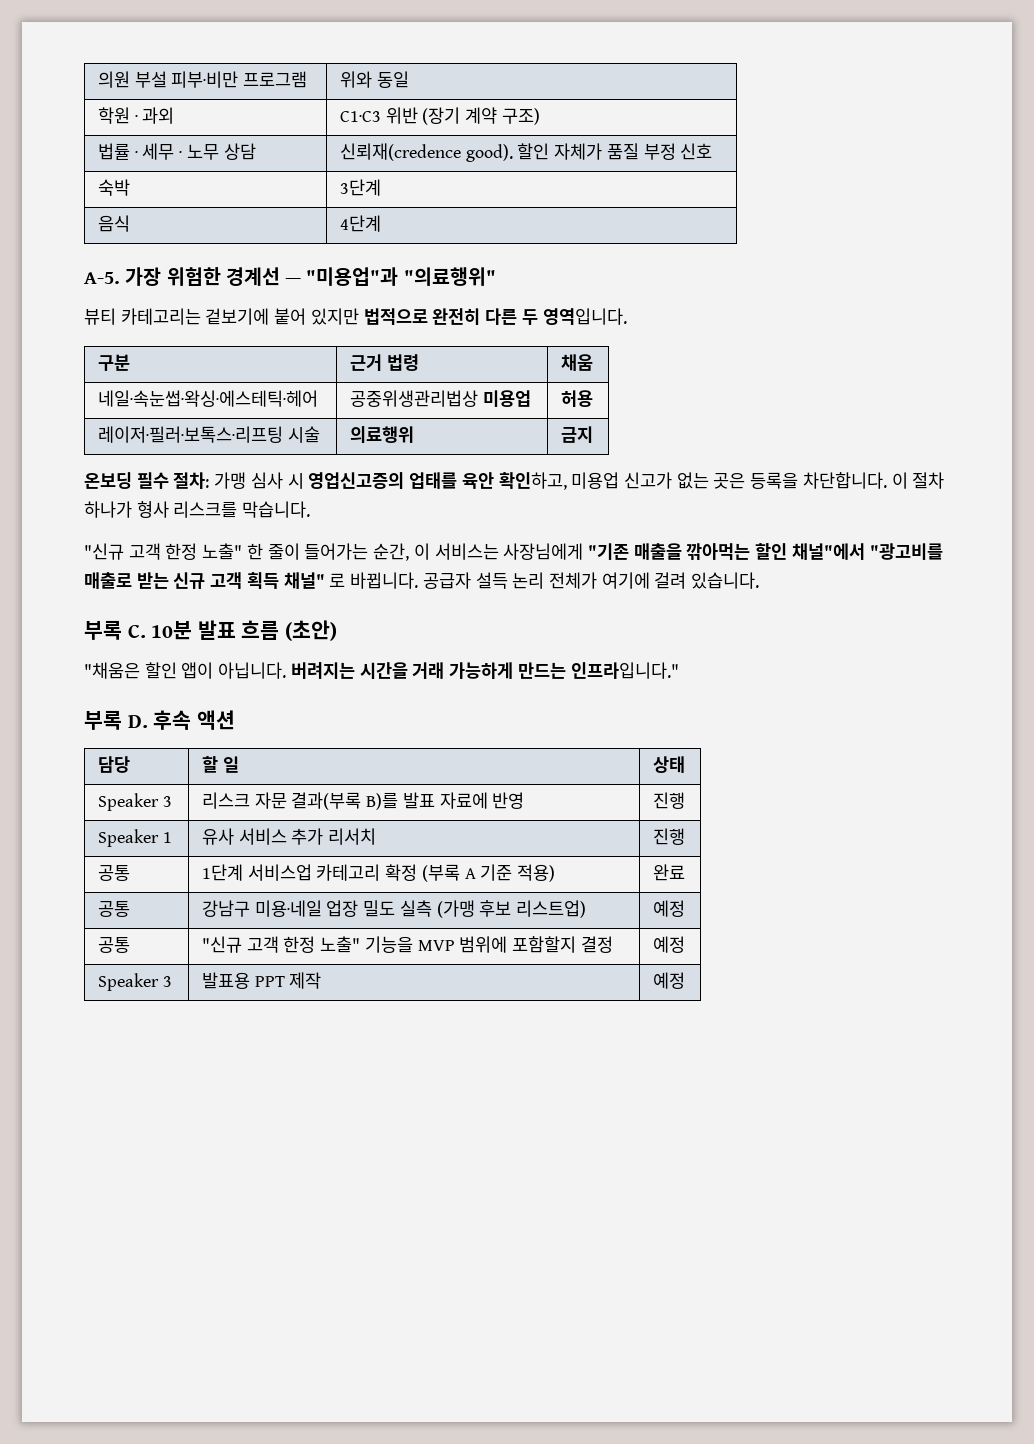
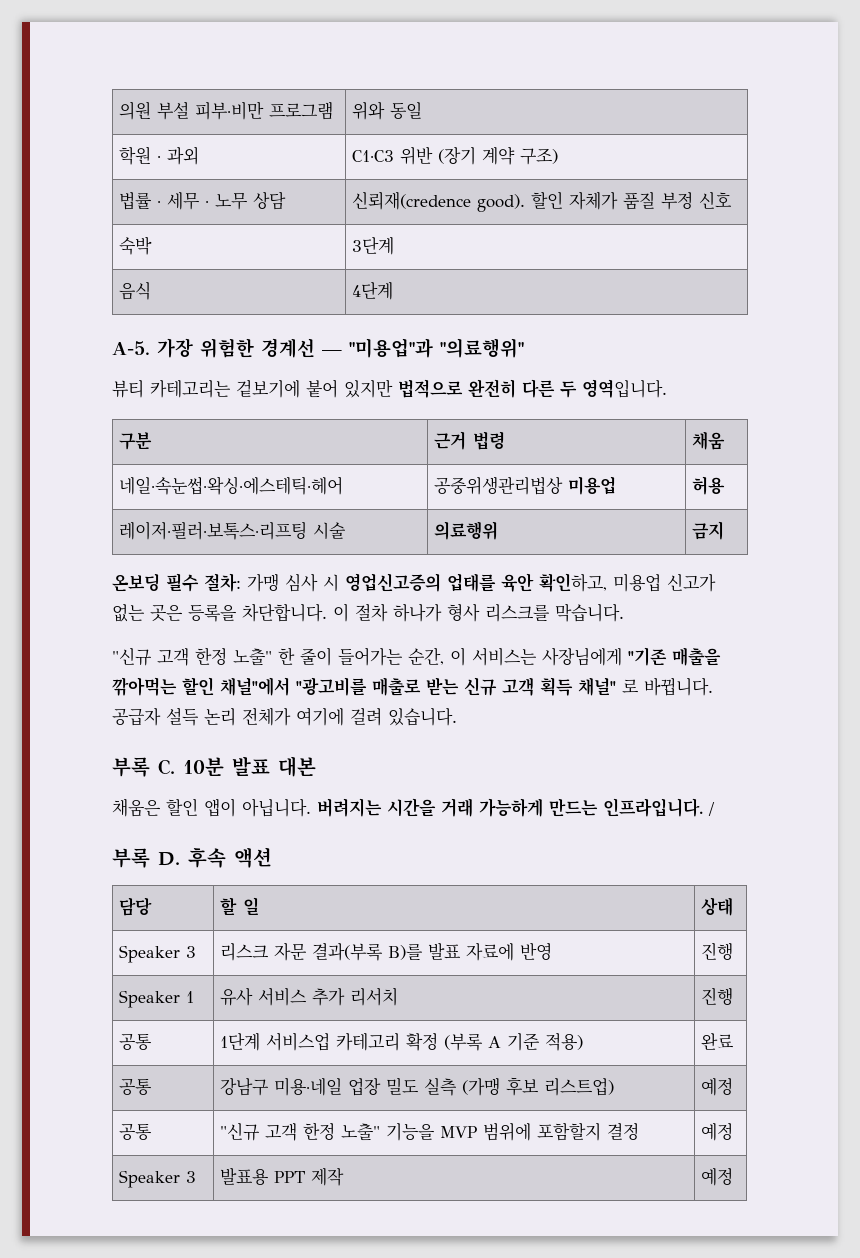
[241,620,337,641] [84,662,140,679] 흐름 (초안) // "채움은 -> [278,756,316,777] [112,798,161,817] 대본 // 채움은
[570,662,679,679] 인프라입니다." -> [603,798,715,817] 인프라입니다. /

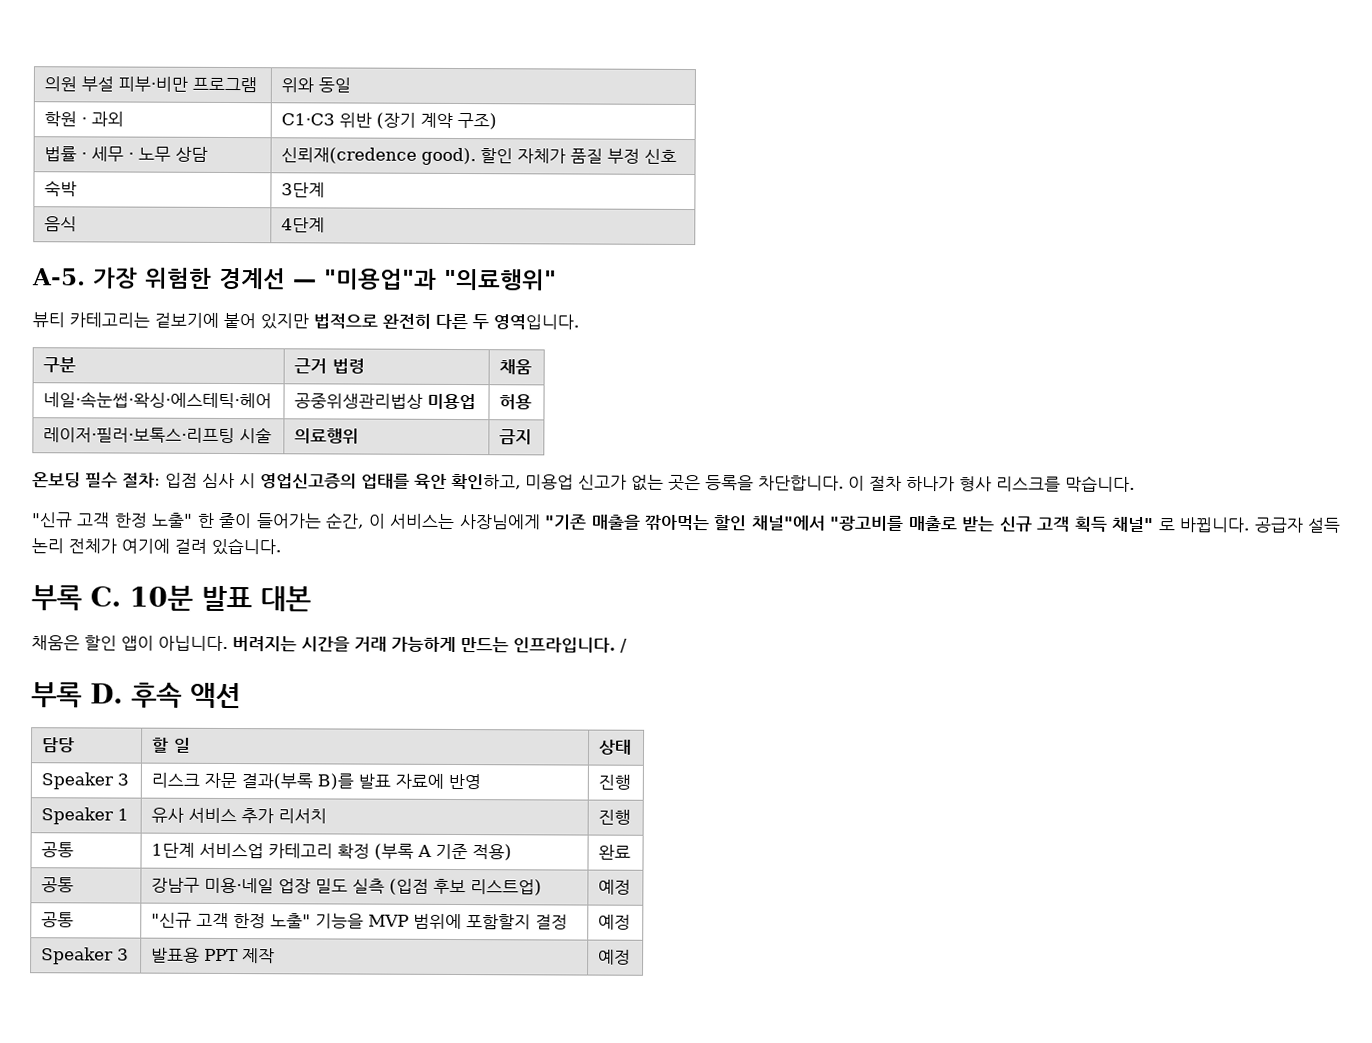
[247,574,279,592] 가맹 -> [165,472,198,488] 입점
[461,1078,500,1096] (가맹 -> [388,878,429,895] (입점

